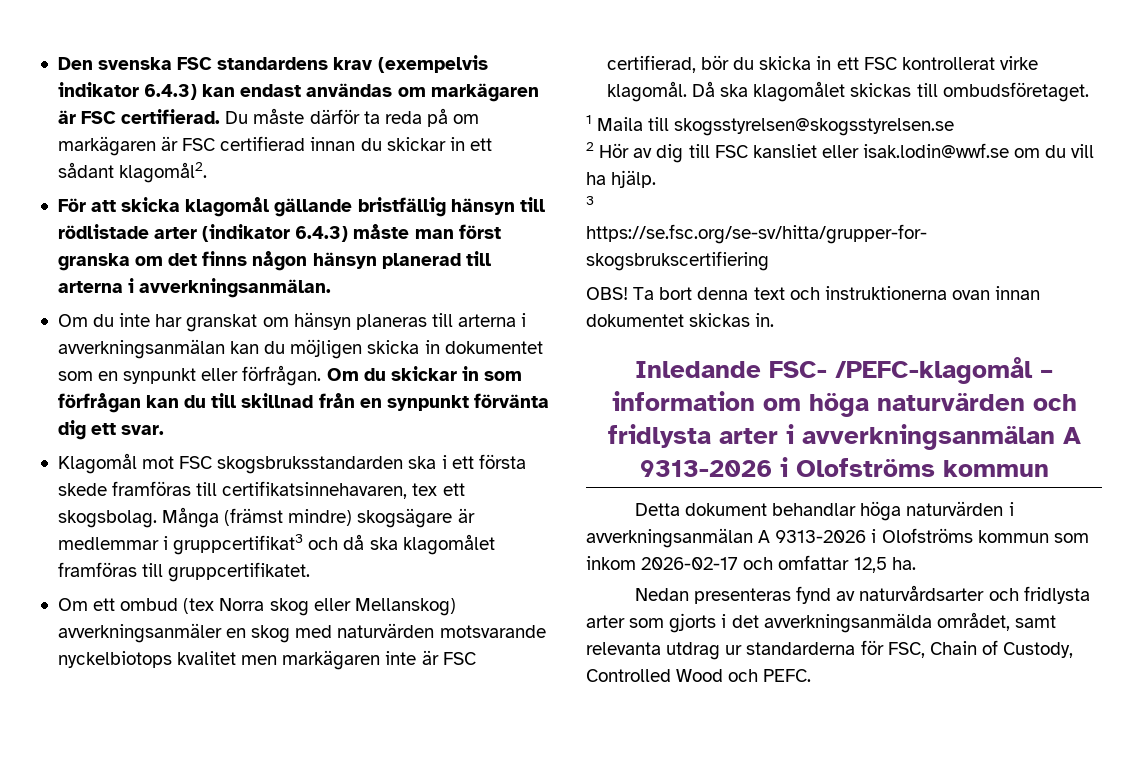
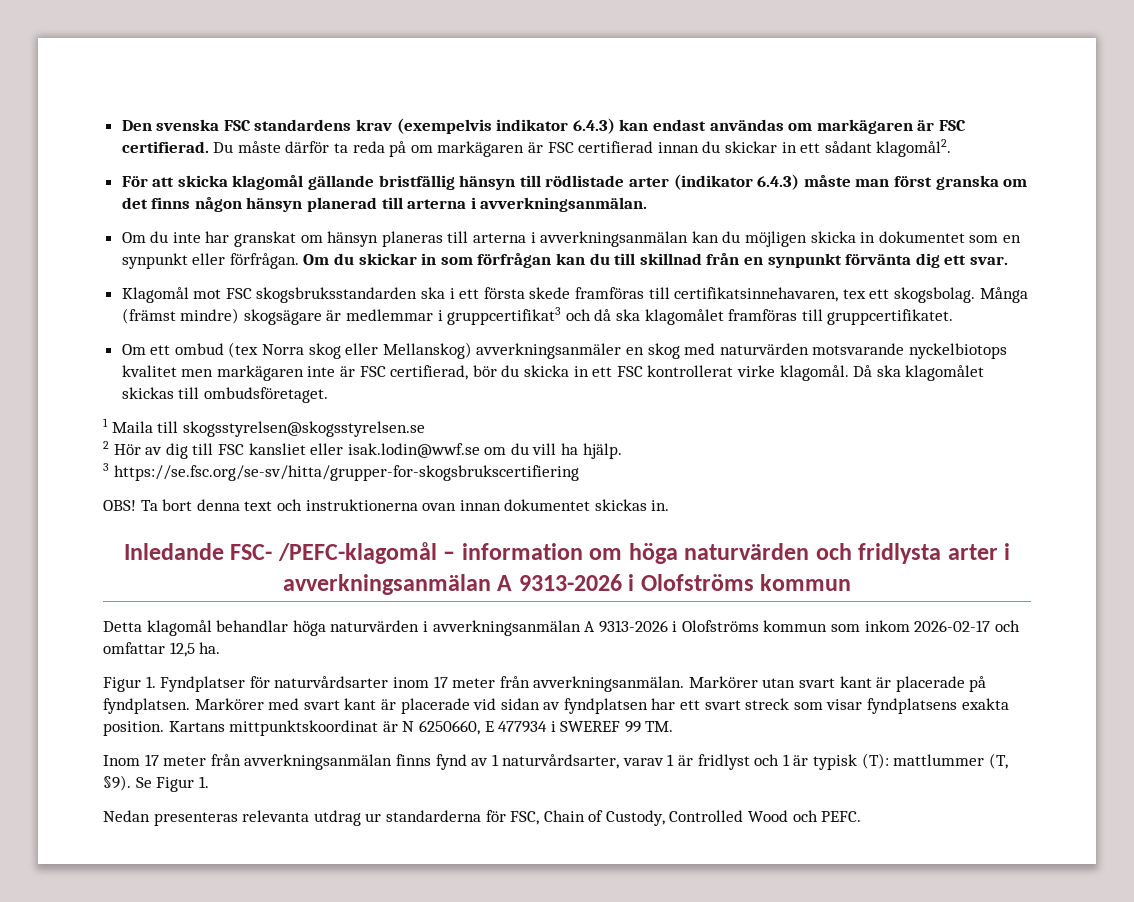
[685,503,768,516] dokument -> [146,620,212,636] klagomål
[634,585,1090,604] [586,612,1056,633] Nedan presenteras fynd av naturvårdsarter och fridlysta arter som gjorts i det avverkningsanmälda området, samt -> [103,676,987,692] [103,698,1009,714] [103,720,674,736] [103,753,1008,770] [103,775,209,792] [103,810,238,826] Figur 1. Fyndplatser för naturvårdsarter inom 17 meter från avverkningsanmälan. Markörer utan svart kant är placerade på fyndplatsen. Markörer med svart kant är placerade vid sidan av fyndplatsen har ett svart streck som visar fyndplatsens exakta position. Kartans mittpunktskoordinat är N 6250660, E 477934 i SWEREF 99 TM. // Inom 17 meter från avverkningsanmälan finns fynd av 1 naturvårdsarter, varav 1 är fridlyst och 1 är typisk (T): mattlummer (T, §9). Se Figur 1. // Nedan presenteras

